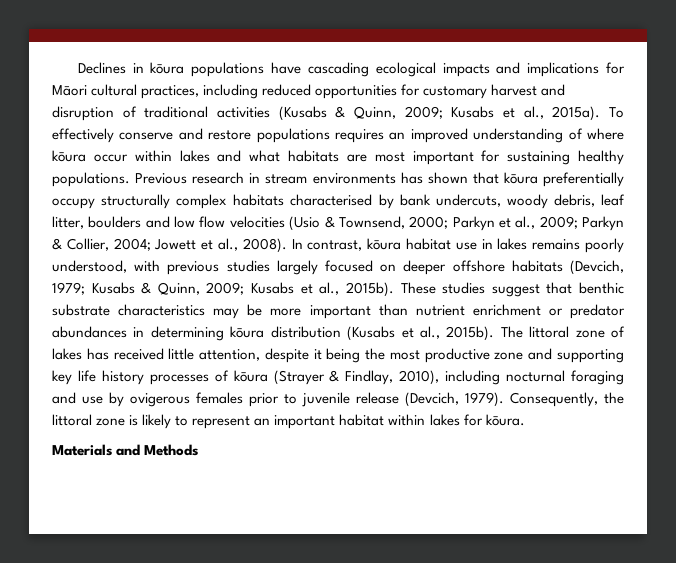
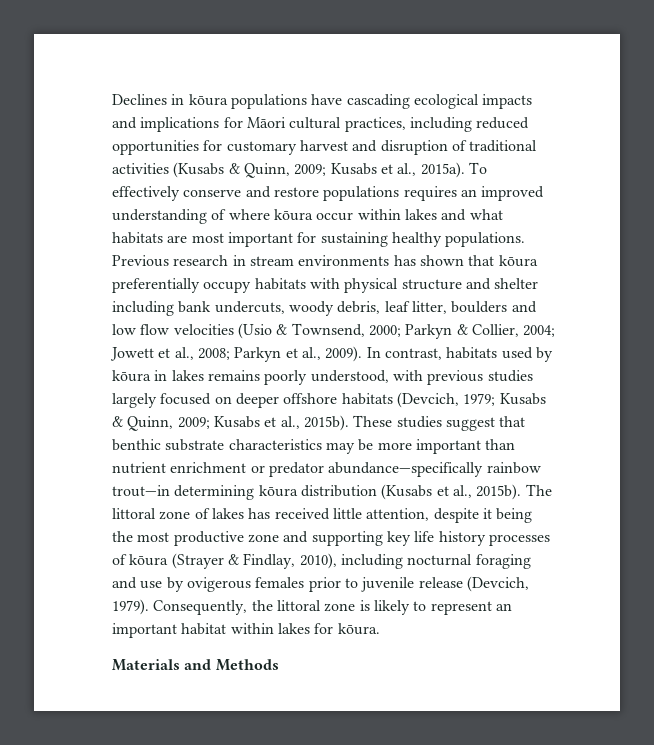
[101,194,394,209] structurally complex habitats characterised by -> [254,278,539,293] [112,301,174,316] habitats with physical structure and shelter including
[498,216,625,231] et al., 2009; Parkyn -> (453, 331) none
[242,238,477,253] 2008). In contrast, kōura habitat use -> [197,346,553,362] [112,370,151,382] 2008; Parkyn et al., 2009). In contrast, habitats used by kōura
[52,326,145,338] abundances in -> [328,462,541,477] [112,485,170,497] abundance—specifically rainbow trout—in

